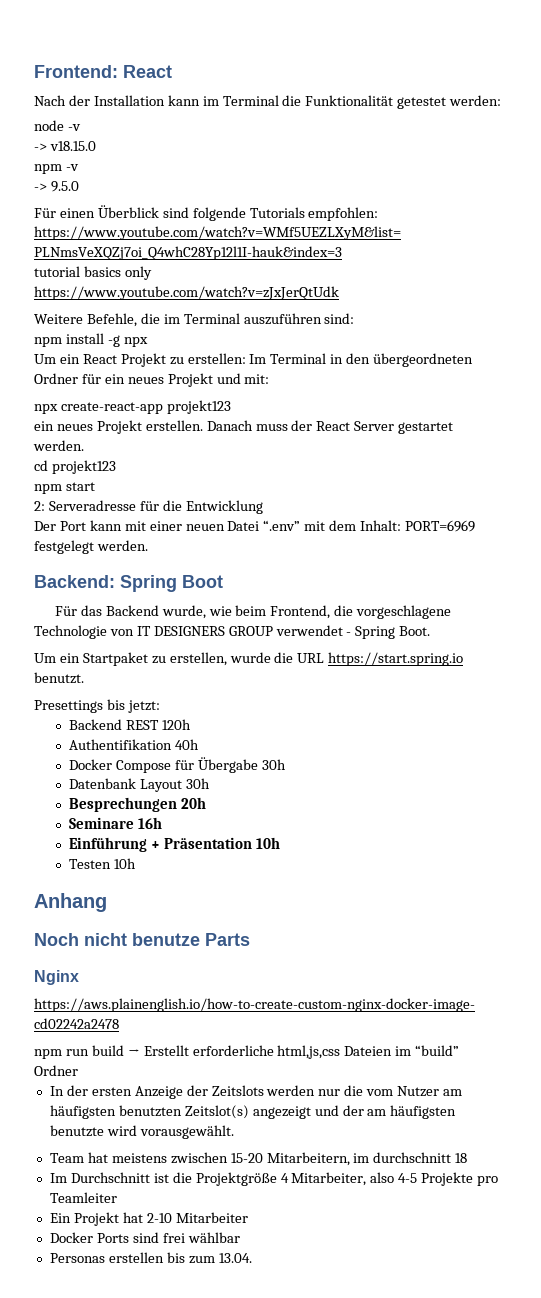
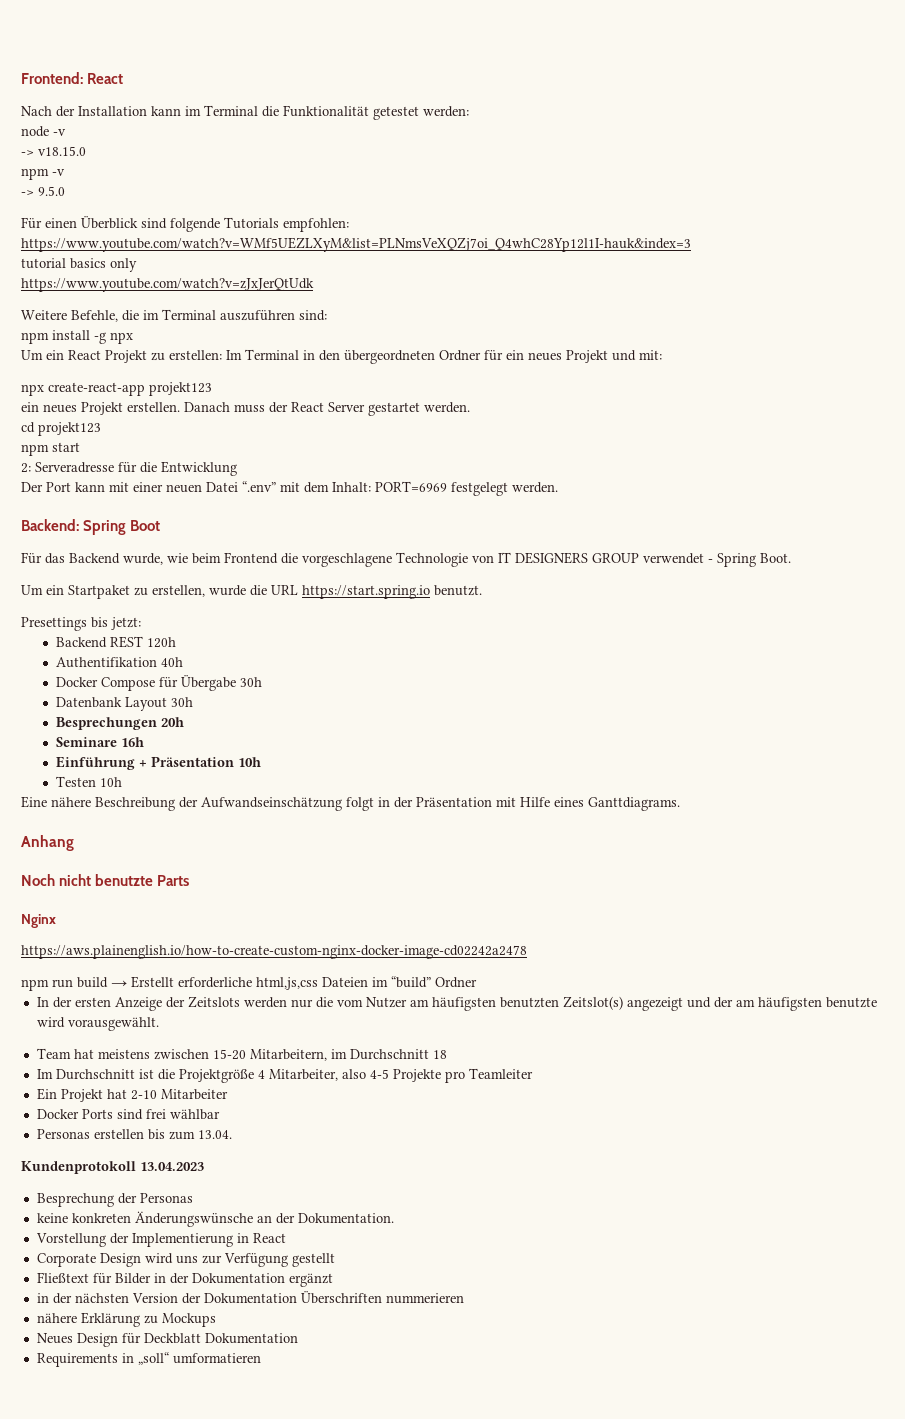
[270,605,331,619] Frontend, -> [224,552,278,564] Frontend
(137, 863) none -> [21,796,680,811] // Eine nähere Beschreibung der Aufwandseinschätzung folgt in der Präsentation mit Hilfe eines Ganttdiagrams.
[132,933,200,946] benutze -> [95,874,154,886] benutzte
[373,1152,452,1163] durchschnitt -> [349,1049,429,1060] Durchschnitt
(252, 1258) none -> [21,1161,204,1174] [36,1193,193,1207] [36,1211,394,1227] [35,1233,286,1247] [36,1253,335,1267] [36,1272,333,1287] [36,1291,464,1304] [36,1312,216,1327] [36,1333,298,1347] [36,1352,261,1367] // Kundenprotokoll 13.04.2023 // Besprechung der Personas // keine konkreten Änderungswünsche an der Dokumentation. // Vorstellung der Implementierung in React // Corporate Design wird uns zur Verfügung gestellt // Fließtext für Bilder in der Dokumentation ergänzt // in der nächsten Version der Dokumentation Überschriften nummerieren // nähere Erklärung zu Mockups // Neues Design für Deckblatt Dokumentation // Requirements in „soll“ umformatieren

